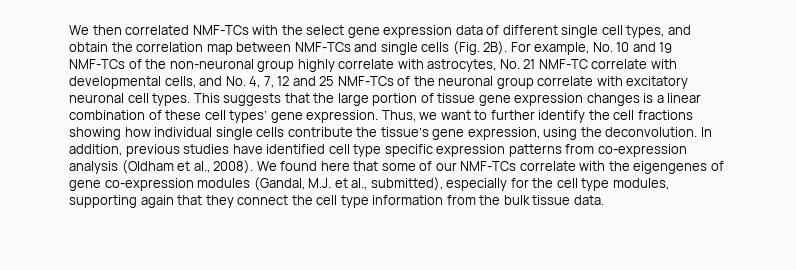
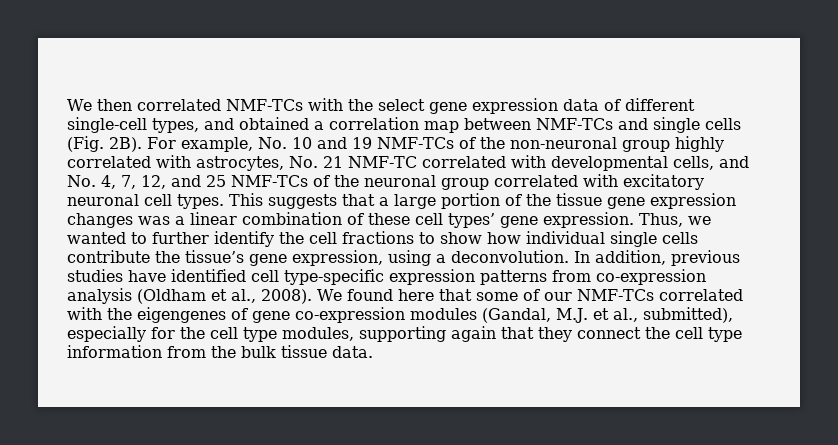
[561,25,691,38] [69,42,133,52] single cell types, and obtain the -> [67,117,324,133] single-cell types, and obtained a
[338,59,395,69] correlate -> [67,156,151,168] correlated
[591,59,648,69] correlate -> [422,156,506,168] correlated
[277,76,290,86] 12 -> [141,175,166,189] 12,
[537,76,594,86] correlate -> [494,175,578,187] correlated
[313,93,335,103] the -> [379,197,389,206] a
(434, 98) none -> [526,194,551,206] the
[643,93,654,103] is -> [138,216,170,225] was
[440,110,471,120] want -> [67,232,126,244] wanted
[69,127,121,140] showing -> [419,232,482,244] to show
[580,127,602,137] the -> [436,254,446,263] a
[353,144,433,157] type specific -> [284,269,384,285] type-specific
[519,161,576,171] correlate -> [658,289,743,301] correlated

